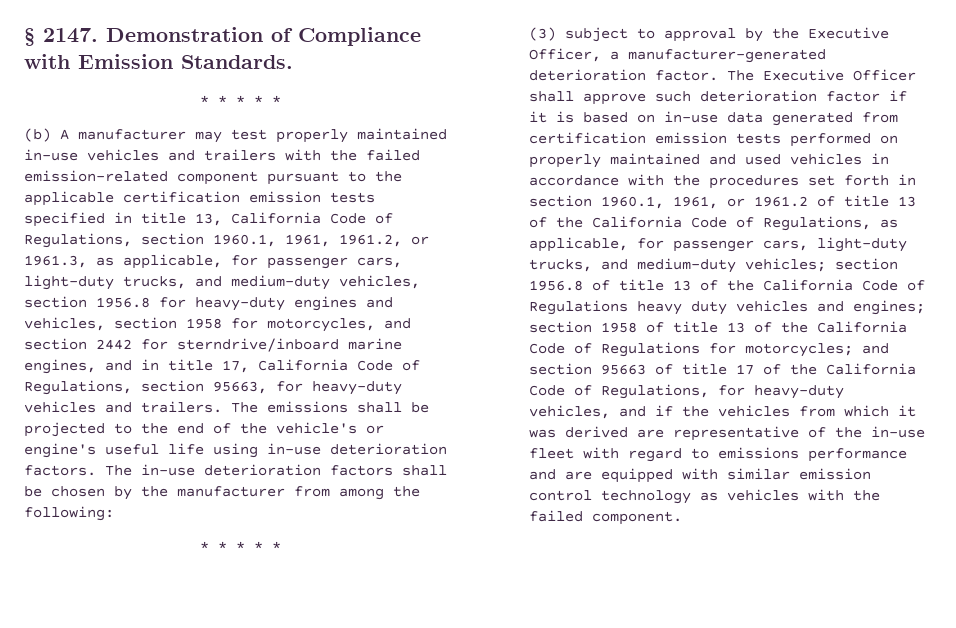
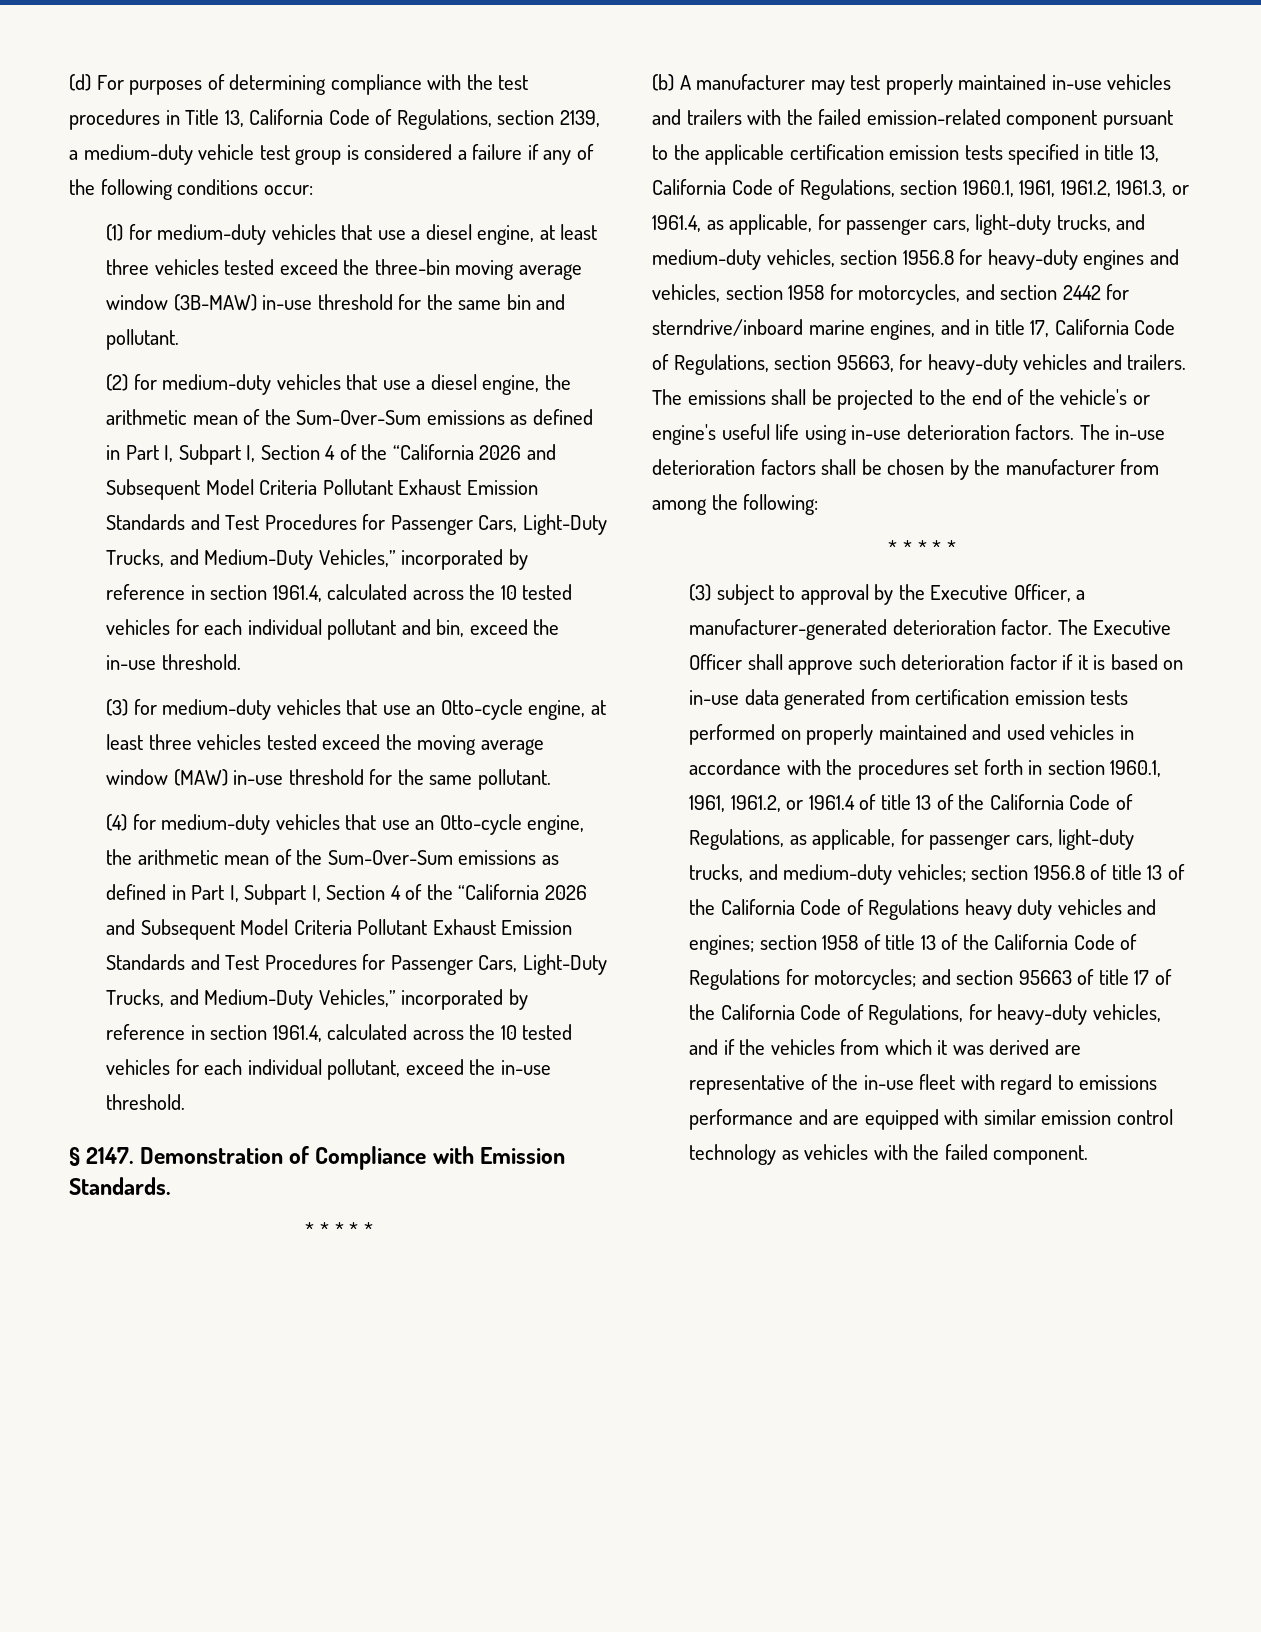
(24, 37) none -> [69,74,529,95] [69,109,600,130] [69,144,594,165] [69,179,313,200] [106,224,598,245] [106,259,582,280] [106,294,566,311] [106,329,180,350] [106,374,571,395] [106,409,593,425] [106,444,557,465] [106,479,538,500] [106,514,607,535] [106,549,528,570] [106,584,573,602] [106,619,560,640] [106,654,241,670] [106,699,606,720] [106,734,544,755] [106,769,551,790] [106,814,585,835] [106,849,559,865] [106,884,588,905] [106,919,573,940] [106,954,607,975] [106,989,528,1010] [106,1024,573,1042] [106,1059,551,1080] [106,1094,186,1110] (d) For purposes of determining compliance with the test procedures in Title 13, California Code of Regulations, section 2139, a medium-duty vehicle test group is considered a failure if any of the following conditions occur: // (1) for medium-duty vehicles that use a diesel engine, at least three vehicles tested exceed the three-bin moving average window (3B-MAW) in-use threshold for the same bin and pollutant. // (2) for medium-duty vehicles that use a diesel engine, the arithmetic mean of the Sum-Over-Sum emissions as defined in Part I, Subpart I, Section 4 of the “California 2026 and Subsequent Model Criteria Pollutant Exhaust Emission Standards and Test Procedures for Passenger Cars, Light-Duty Trucks, and Medium-Duty Vehicles,” incorporated by reference in section 1961.4, calculated across the 10 tested vehicles for each individual pollutant and bin, exceed the in-use threshold. // (3) for medium-duty vehicles that use an Otto-cycle engine, at least three vehicles tested exceed the moving average window (MAW) in-use threshold for the same pollutant. // (4) for medium-duty vehicles that use an Otto-cycle engine, the arithmetic mean of the Sum-Over-Sum emissions as defined in Part I, Subpart I, Section 4 of the “California 2026 and Subsequent Model Criteria Pollutant Exhaust Emission Standards and Test Procedures for Passenger Cars, Light-Duty Trucks, and Medium-Duty Vehicles,” incorporated by reference in section 1961.4, calculated across the 10 tested vehicles for each individual pollutant, exceed the in-use threshold. //
[411,236,429,245] [24,255,87,268] or 1961.3, -> [1116,180,1189,197] [652,215,701,232] 1961.3, or 1961.4,
[727,196,809,207] or 1961.2 -> [730,795,855,812] 1961.2, or 1961.4

